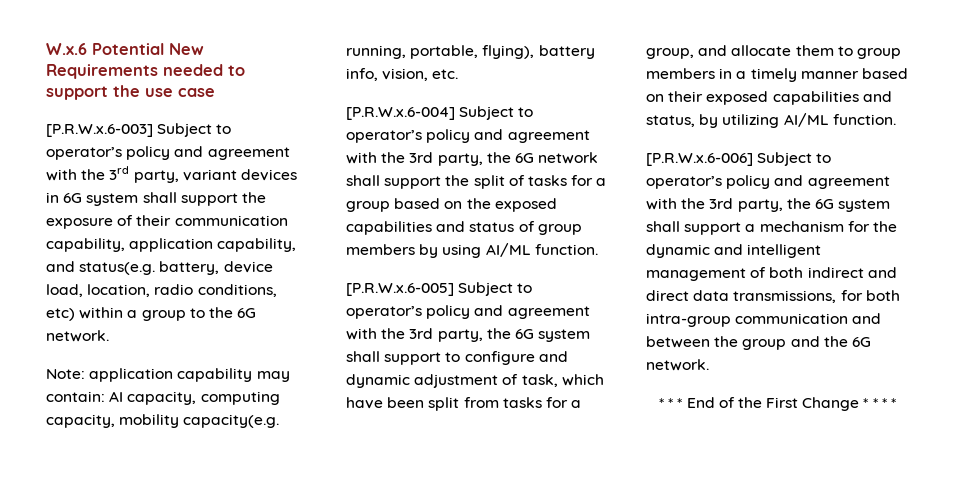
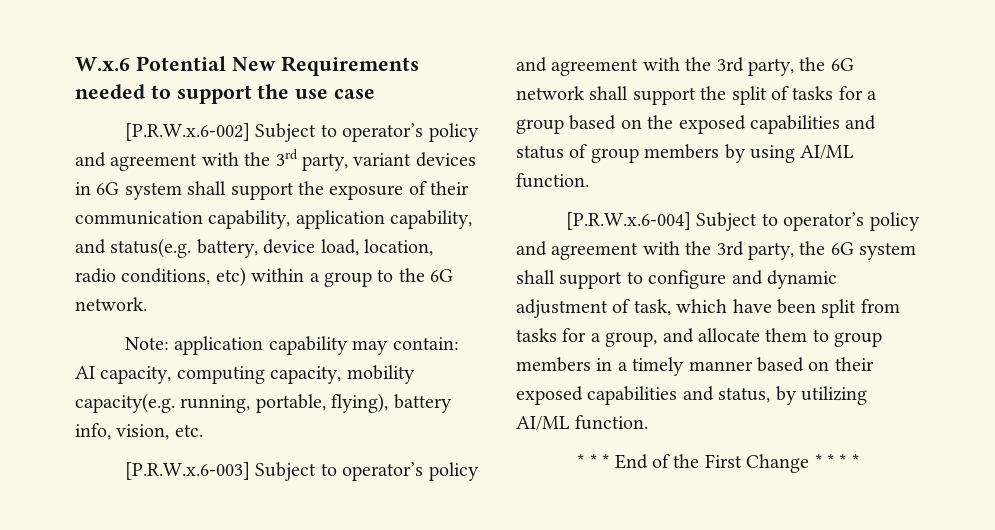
[46,124,153,137] [P.R.W.x.6-003] -> [125,123,251,141] [P.R.W.x.6-002]
[346,107,455,120] [P.R.W.x.6-004] -> [125,462,251,480] [P.R.W.x.6-003]
[346,283,454,296] [P.R.W.x.6-005] -> [566,212,692,230] [P.R.W.x.6-004]
[646,152,832,166] [646,175,890,189] [646,198,891,212] [646,221,897,235] [646,244,822,258] [646,267,897,281] [646,290,900,303] [646,313,882,327] [646,336,871,350] [646,359,709,371] // [P.R.W.x.6-006] Subject to operator’s policy and agreement with the 3rd party, the 6G system shall support a mechanism for the dynamic and intelligent management of both indirect and direct data transmissions, for both intra-group communication and between the group and the 6G network. -> (649, 422) none

